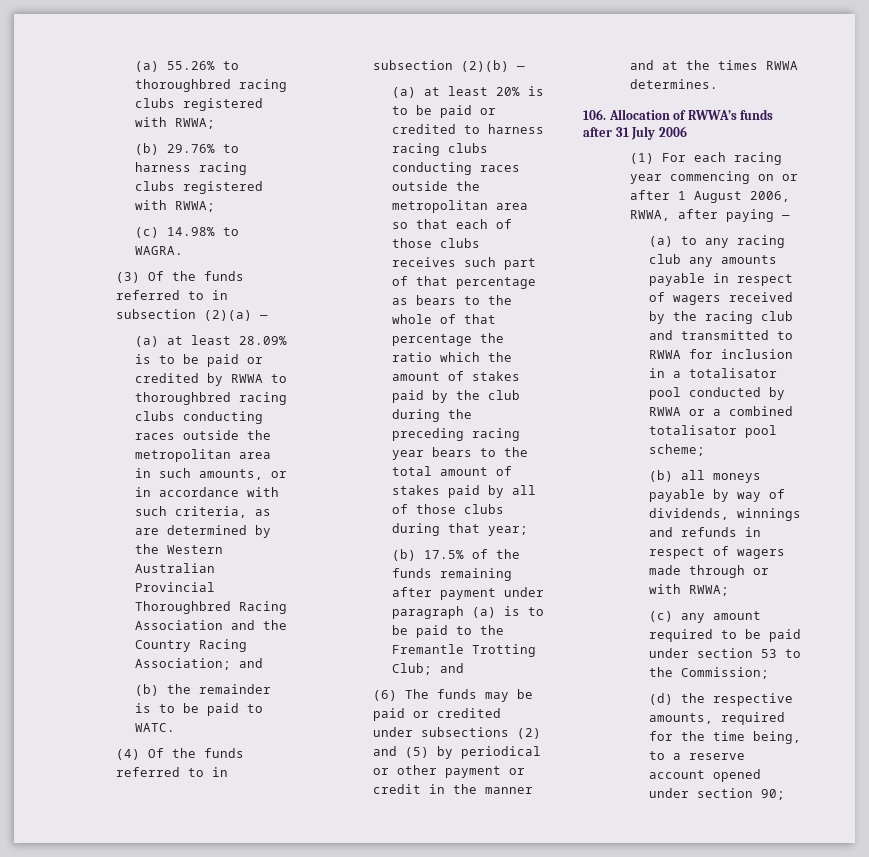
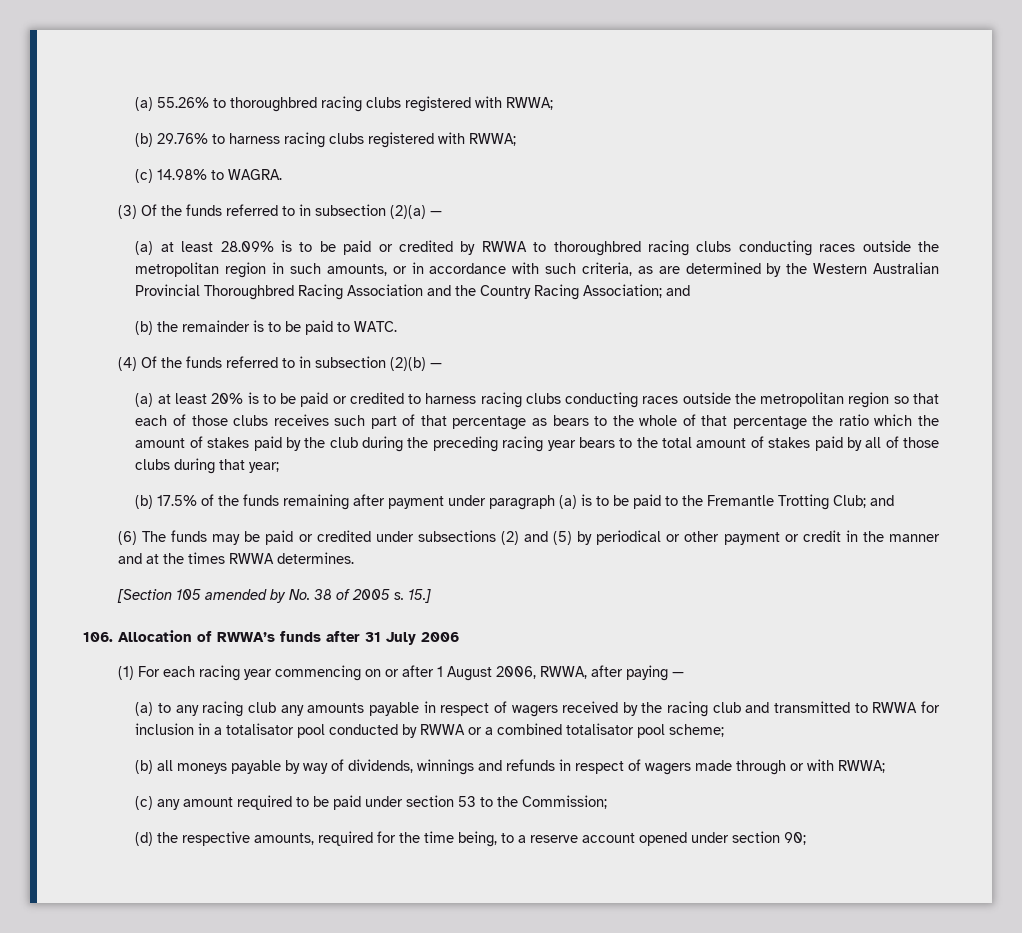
[239,452,272,459] area -> [225,262,267,278] region
[496,203,529,210] area -> [848,392,890,408] region
(718, 84) none -> [116,589,431,603] // [Section 105 amended by No. 38 of 2005 s. 15.]

